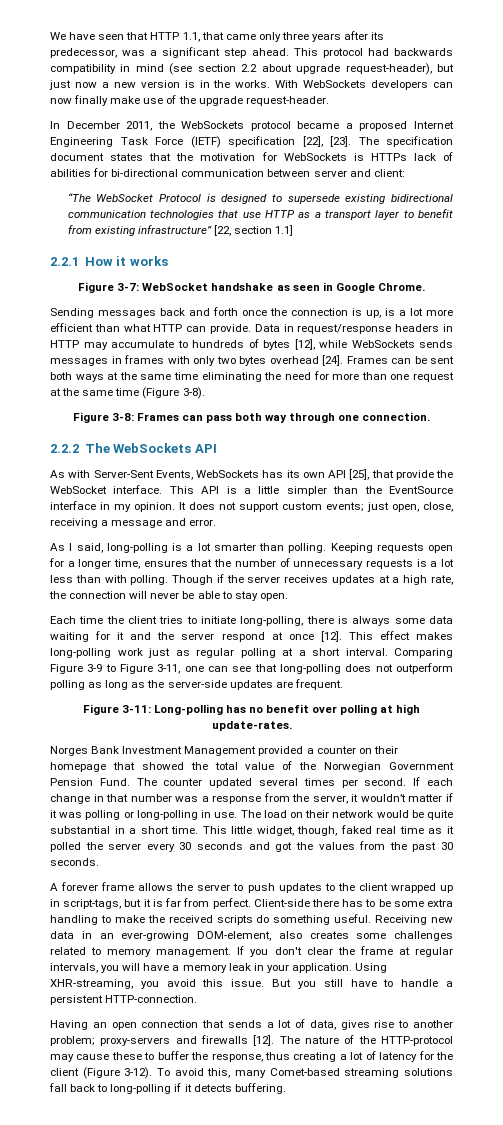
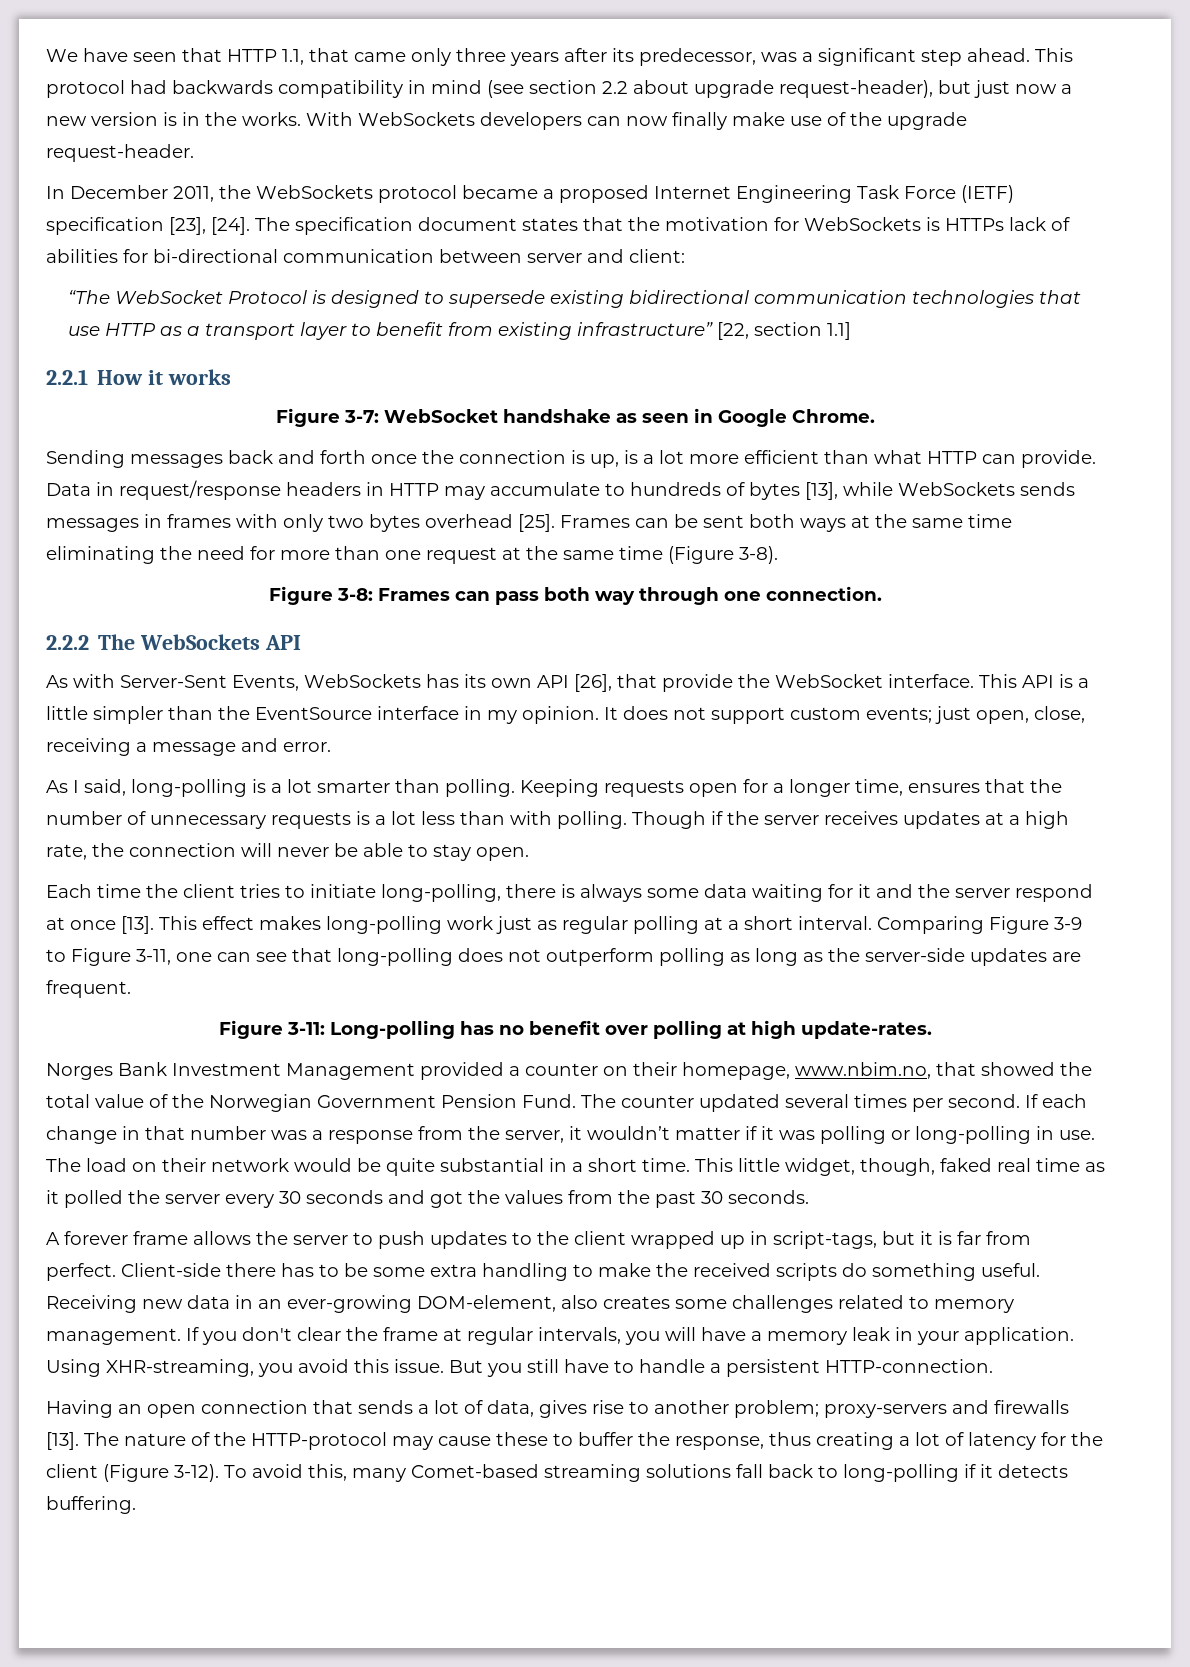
[302,136,351,147] [22], [23]. -> [169,217,250,235] [23], [24].
[294,339,315,350] [12], -> [805,482,838,500] [13],
[322,355,343,366] [24]. -> [518,514,555,532] [25].
[349,469,370,480] [25], -> [574,674,612,692] [26],
[320,631,342,642] [12]. -> [121,916,154,934] [13].
[50,762,106,772] homepage -> [682,1062,931,1080] homepage, www.nbim.no,
[253,1035,275,1046] [12]. -> [46,1432,79,1450] [13].

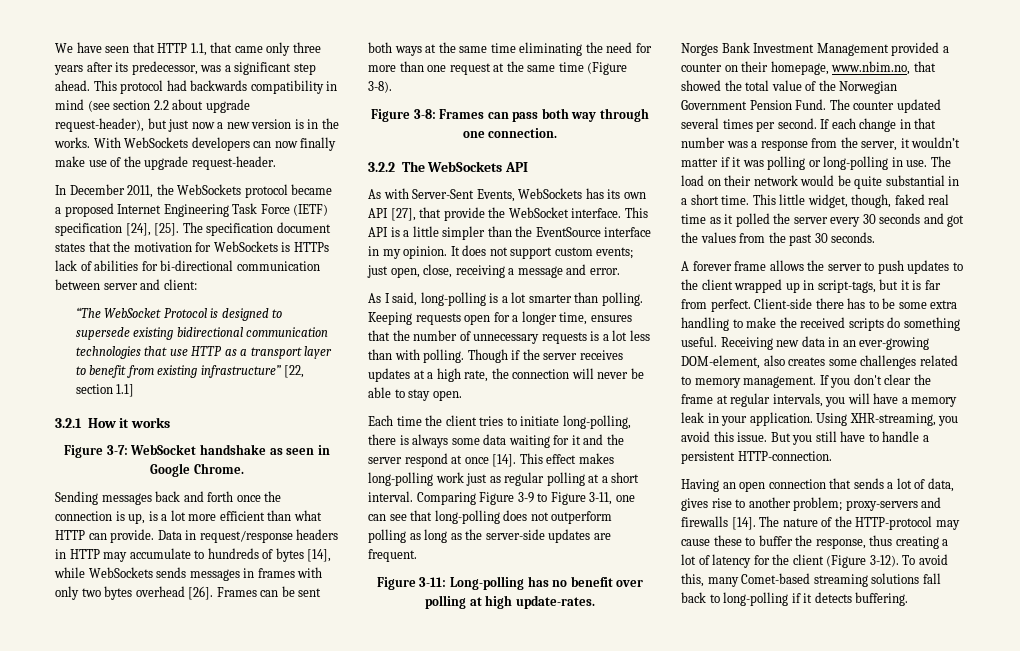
[169,217,250,235] [23], [24]. -> [125,223,180,236] [24], [25].
[46,369,88,385] 2.2.1 -> [55,418,82,428] 3.2.1
[805,482,838,500] [13], -> [307,549,332,562] [14],
[518,514,555,532] [25]. -> [188,586,214,600] [26].
[46,635,89,650] 2.2.2 -> [368,162,395,172] 3.2.2
[574,674,612,692] [26], -> [390,208,416,221] [27],
[121,916,154,934] [13]. -> [492,454,517,467] [14].
[46,1432,79,1450] [13]. -> [731,517,756,530] [14].

